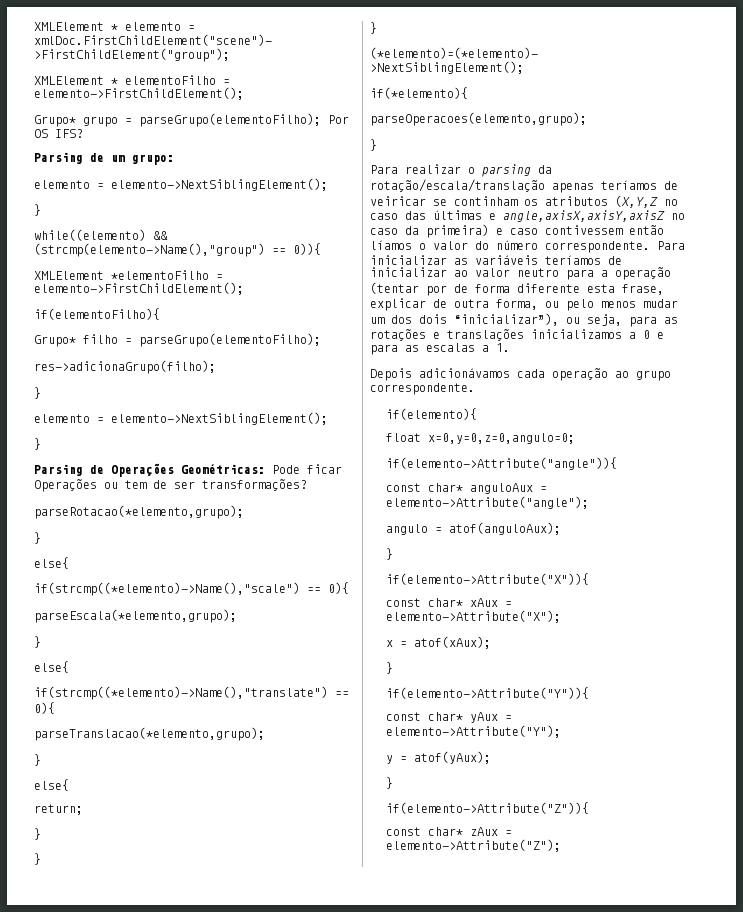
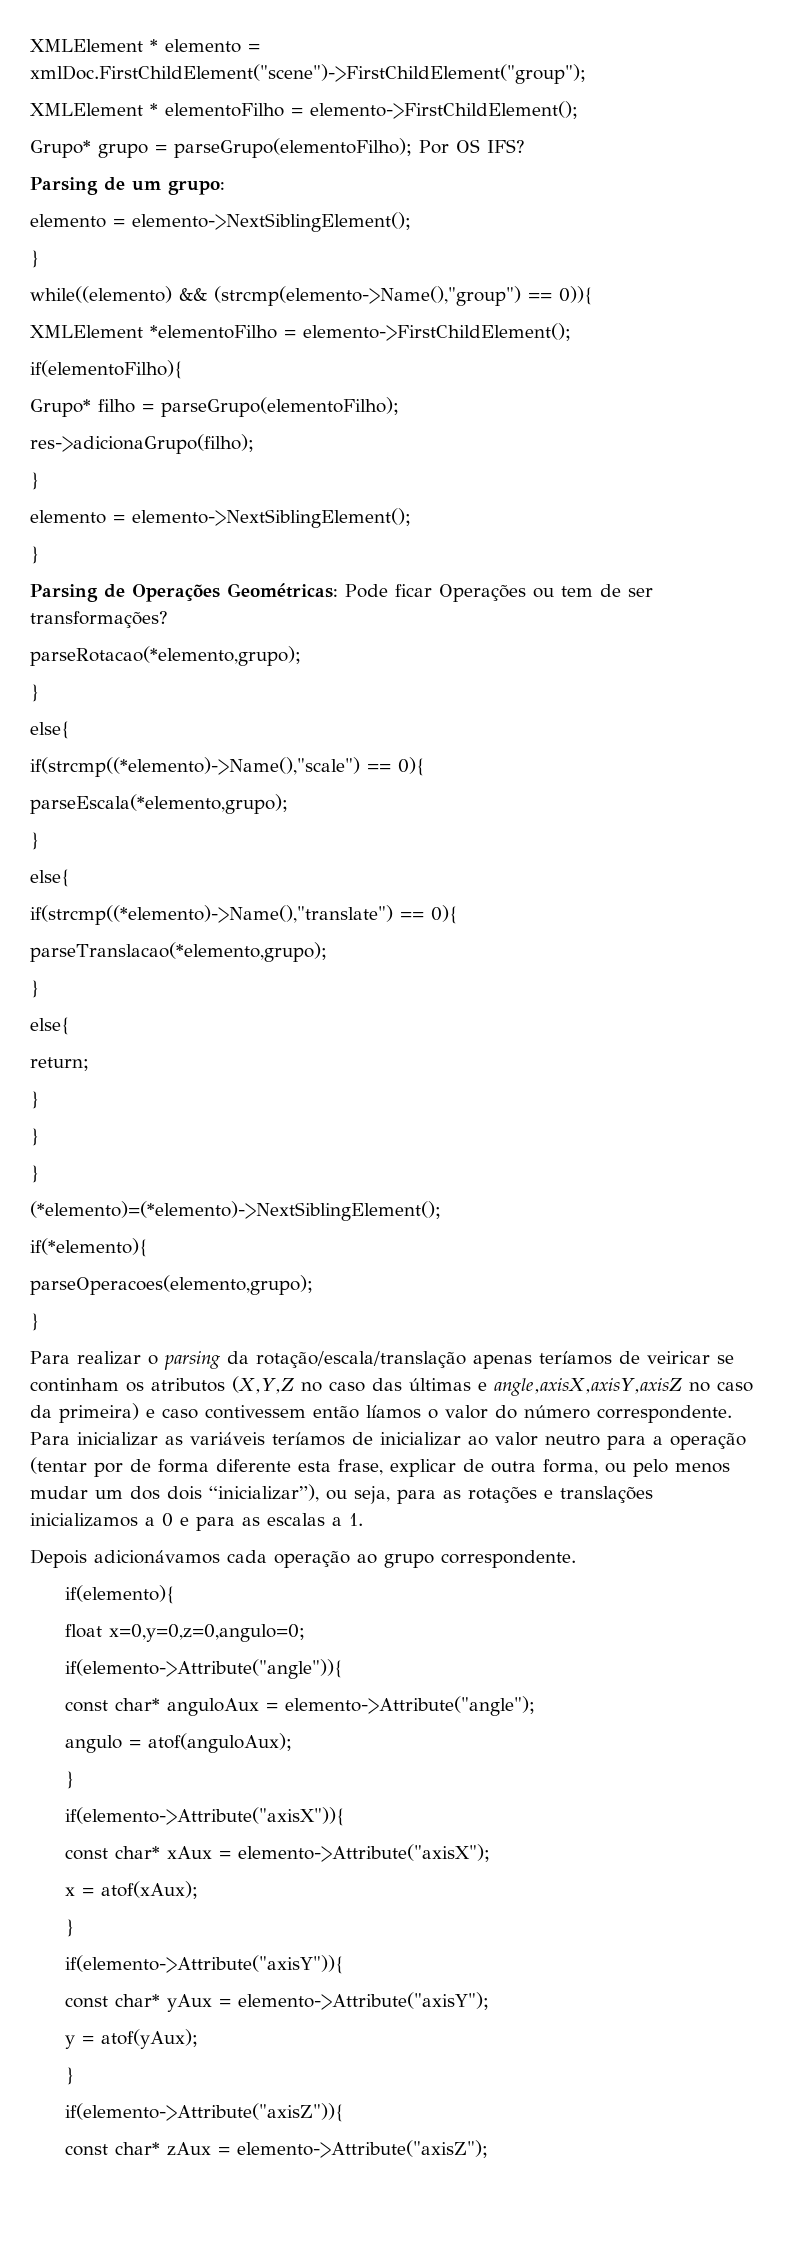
[385,573,589,585] if(elemento->Attribute("X")){ -> [64,1807,346,1826] if(elemento->Attribute("axisX")){
[385,610,561,623] elemento->Attribute("X"); -> [237,1844,490,1862] elemento->Attribute("axisX");
[385,687,589,699] if(elemento->Attribute("Y")){ -> [64,1955,345,1974] if(elemento->Attribute("axisY")){
[385,725,561,738] elemento->Attribute("Y"); -> [237,1992,489,2010] elemento->Attribute("axisY");
[385,802,589,814] if(elemento->Attribute("Z")){ -> [64,2103,345,2122] if(elemento->Attribute("axisZ")){
[385,839,561,852] elemento->Attribute("Z"); -> [236,2140,488,2158] elemento->Attribute("axisZ");

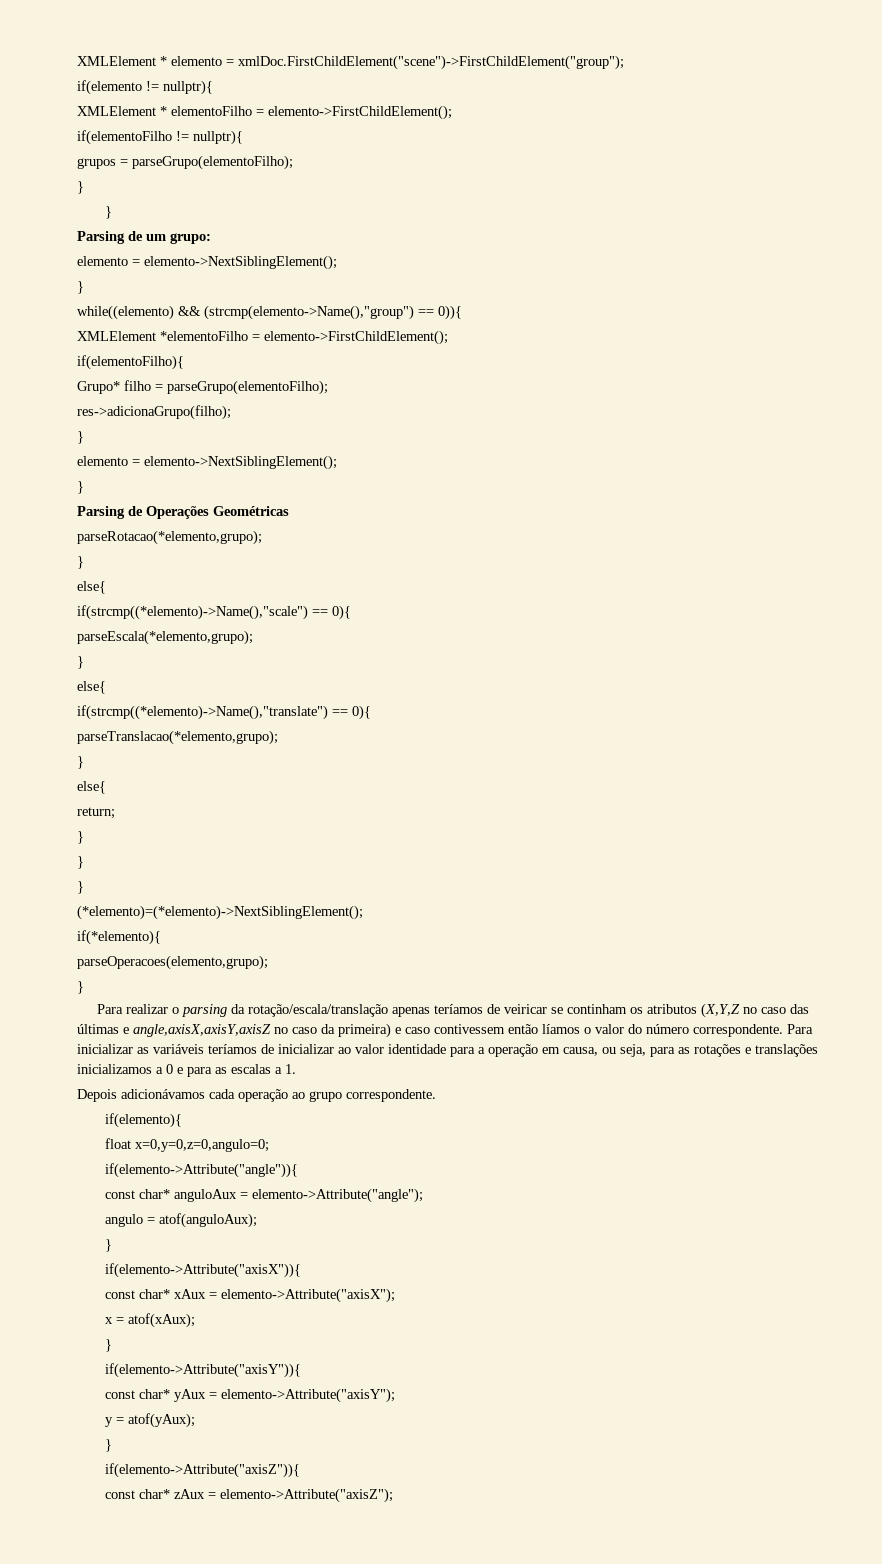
(586, 74) none -> [77,80,213,95] // if(elemento != nullptr){
[30,138,525,158] Grupo* grupo = parseGrupo(elementoFilho); Por OS IFS? -> [77,130,243,145] [77,155,293,170] [77,181,84,194] [105,206,113,219] if(elementoFilho != nullptr){ // grupos = parseGrupo(elementoFilho); // } // }
[227,583,653,602] [30,611,168,628] Geométricas: Pode ficar Operações ou tem de ser transformações? -> [213,506,289,516] Geométricas
[545,1434,600,1446] neutro -> [388,1044,446,1054] identidade
[30,1457,730,1477] [30,1484,319,1502] (tentar por de forma diferente esta frase, explicar de outra forma, ou pelo menos mudar um dos dois “inicializar”), -> [542,1047,598,1056] em causa,

